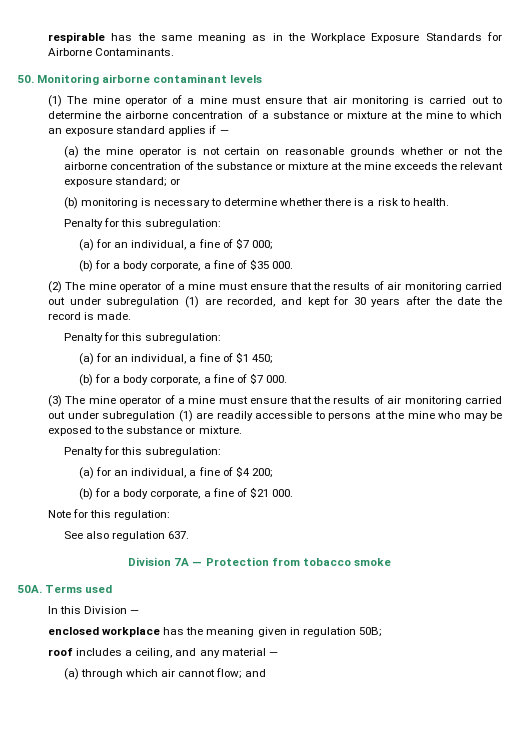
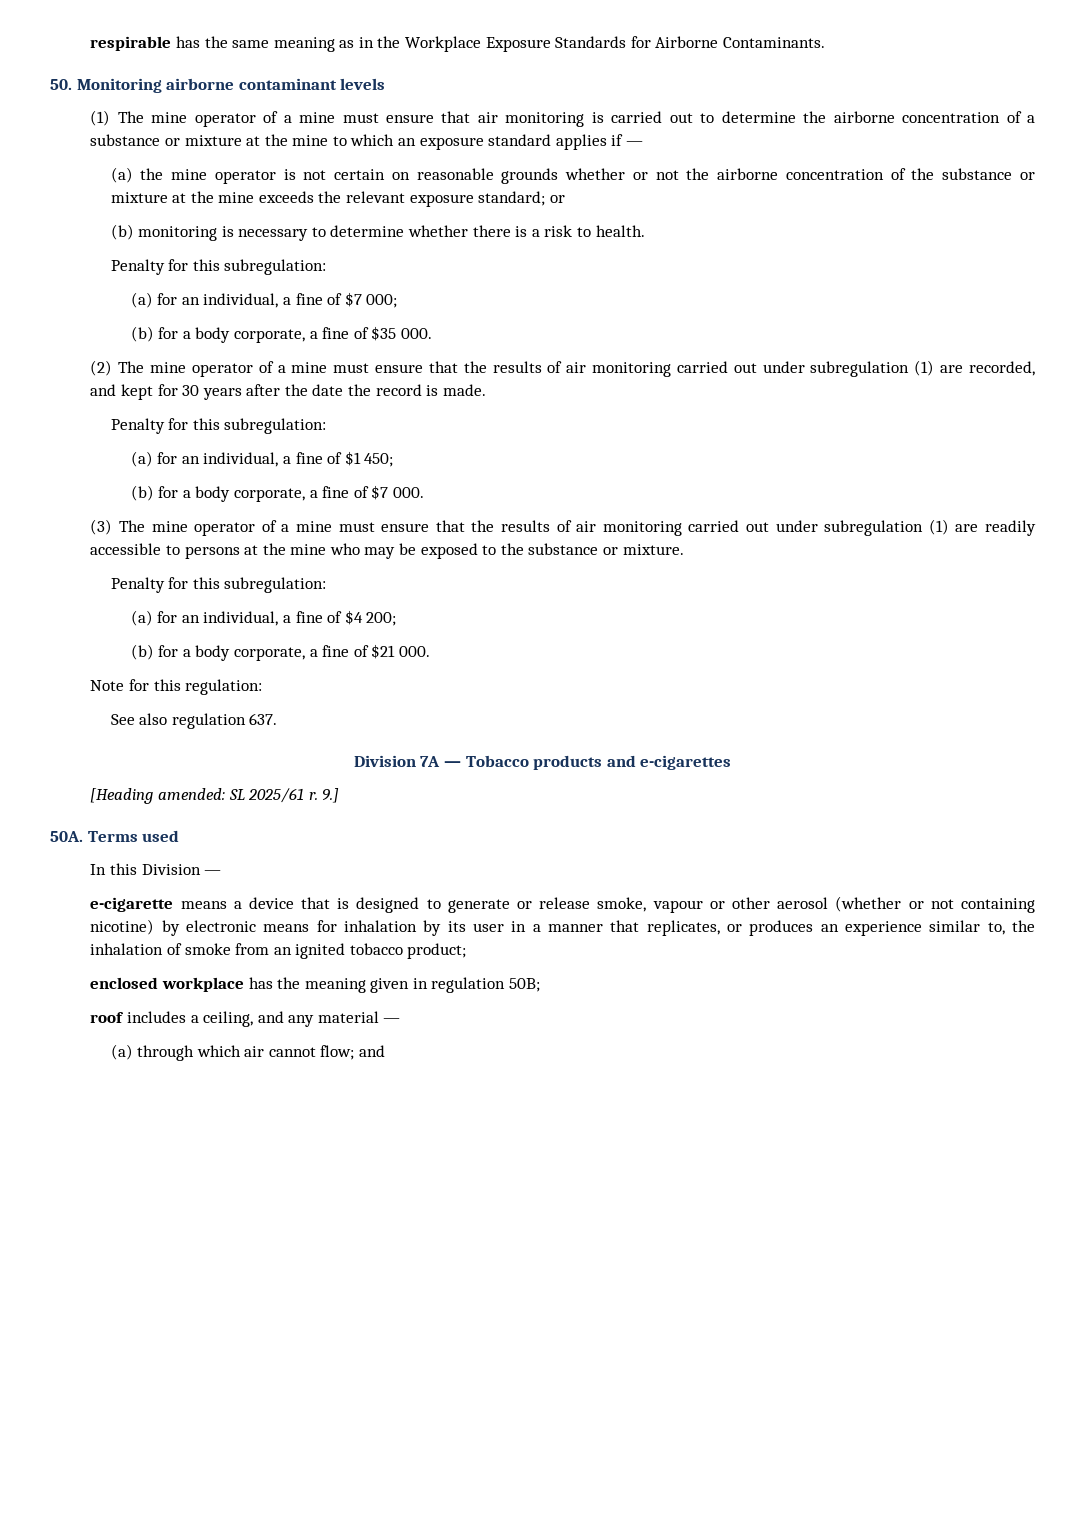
[205,557,391,566] Protection from tobacco smoke -> [465,755,732,770] [90,788,340,804] Tobacco products and e-cigarettes // [Heading amended: SL 2025/61 r. 9.]
(140, 612) none -> [90,896,1036,913] [90,919,1035,936] [90,943,467,959] // e-cigarette means a device that is designed to generate or release smoke, vapour or other aerosol (whether or not containing nicotine) by electronic means for inhalation by its user in a manner that replicates, or produces an experience similar to, the inhalation of smoke from an ignited tobacco product;

